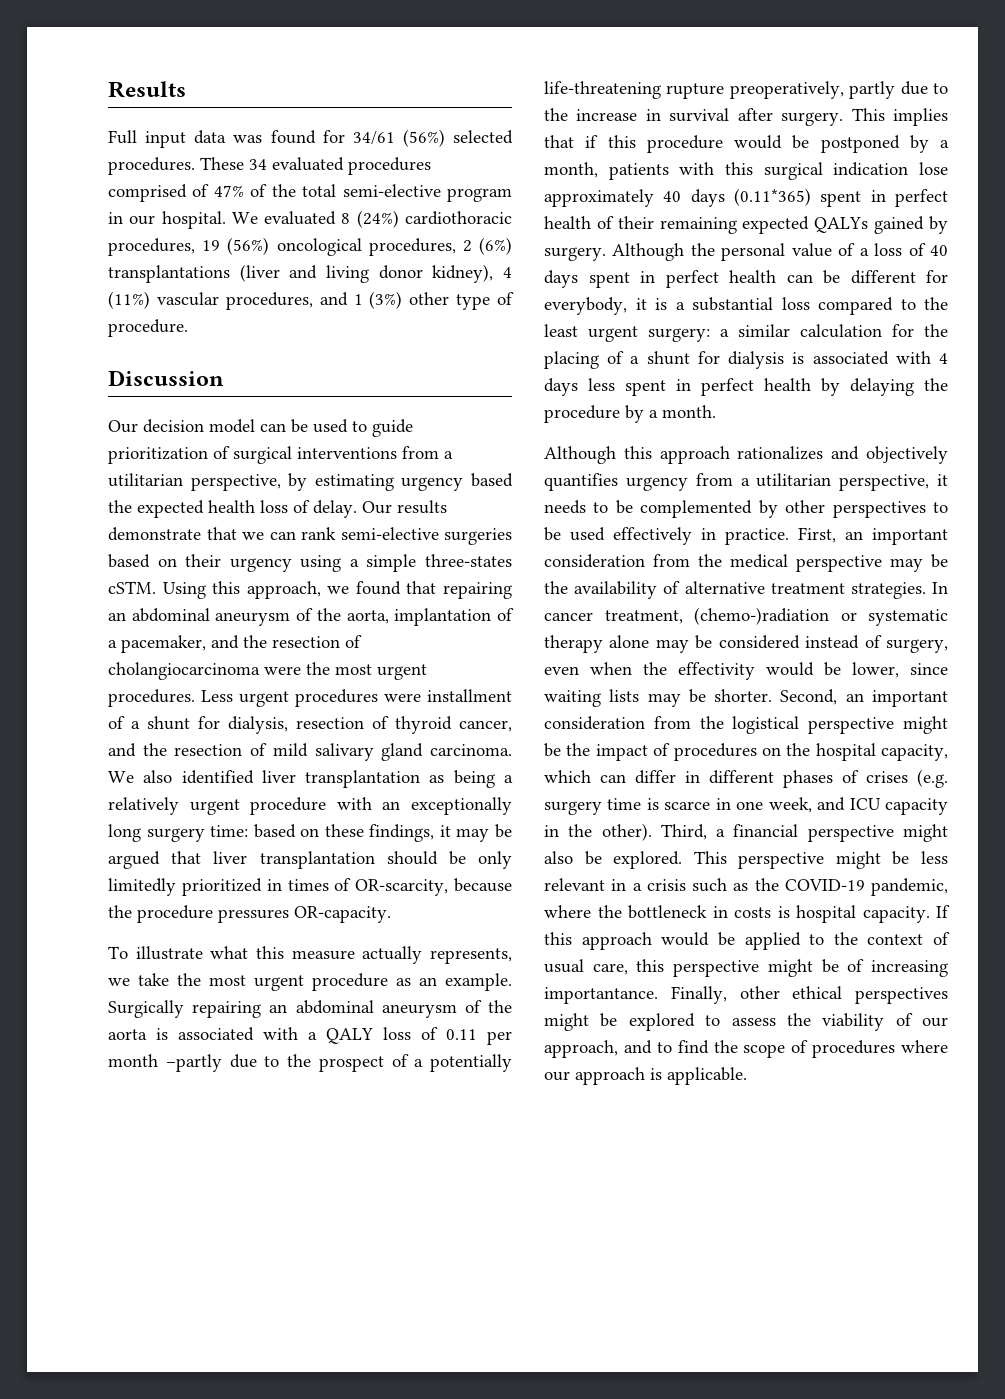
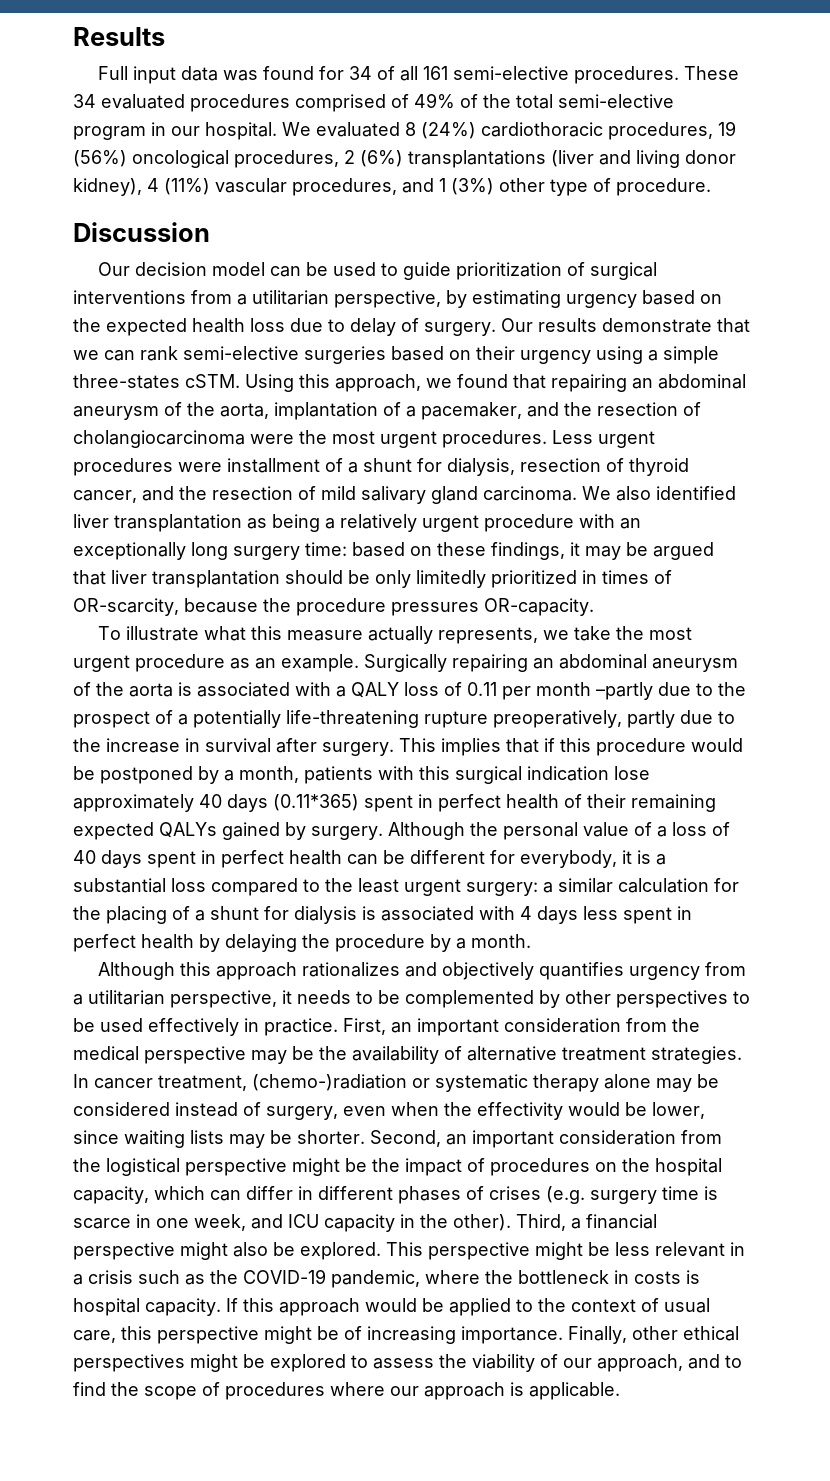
[352,129,513,147] 34/61 (56%) selected -> [349,66,570,81] 34 of all 161 semi-elective
[213,185,244,197] 47% -> [414,93,455,109] 49%
(513, 480) none -> [700,294,722,304] on
[293,500,357,518] of delay. -> [290,318,496,336] due to delay of surgery.
[544,987,658,1004] importantance. -> [461,1326,563,1344] importance.

